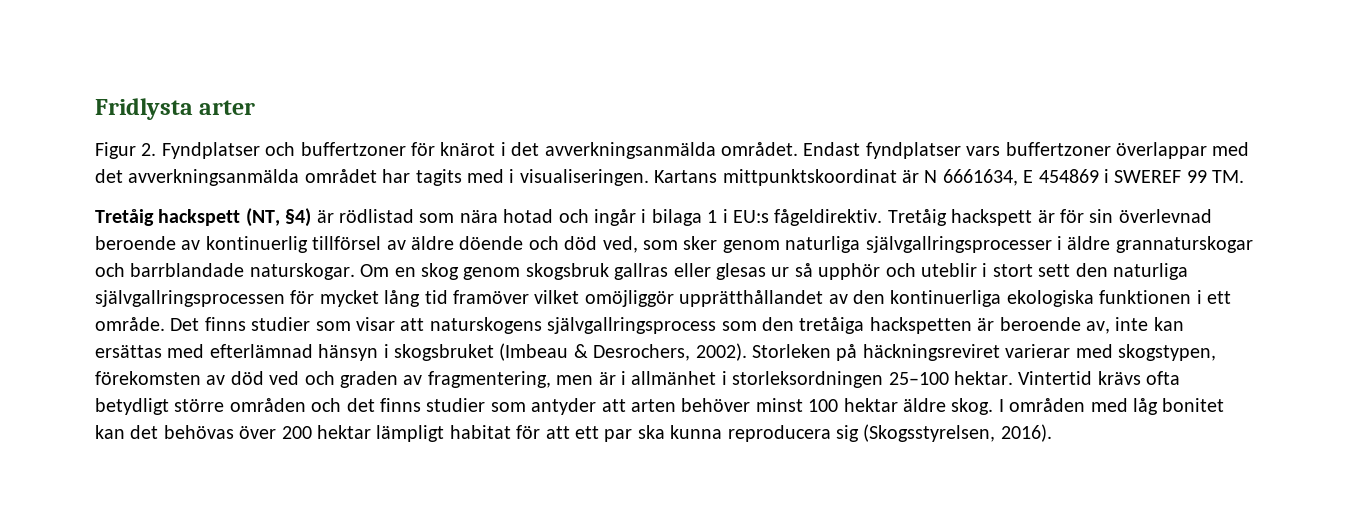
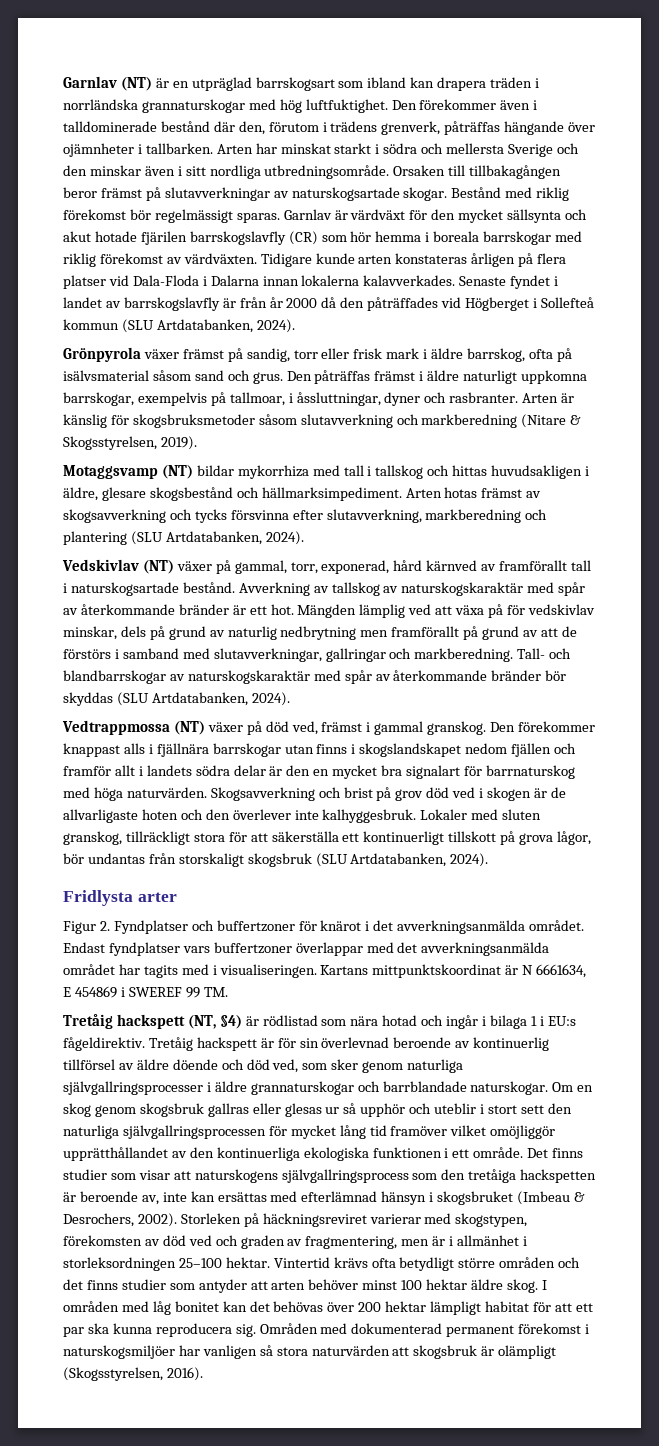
(95, 109) none -> [63,76,540,91] [63,99,538,113] [63,121,596,135] [63,143,579,157] [63,165,562,179] [63,187,570,201] [63,209,588,223] [63,231,583,245] [63,253,567,267] [63,275,559,289] [63,297,594,311] [63,319,295,333] [63,347,572,362] [63,370,588,384] [63,392,575,406] [63,414,582,428] [63,436,197,450] [63,465,590,479] [63,487,542,501] [63,509,548,523] [63,531,304,545] [62,559,592,574] [63,582,586,596] [63,604,595,618] [63,626,577,640] [63,648,572,662] [63,670,567,684] [63,692,290,706] [62,720,596,735] [63,743,577,757] [63,765,575,779] [63,787,566,801] [63,809,542,823] [63,831,592,845] [63,853,489,867] Garnlav (NT) är en utpräglad barrskogsart som ibland kan drapera träden i norrländska grannaturskogar med hög luftfuktighet. Den förekommer även i talldominerade bestånd där den, förutom i trädens grenverk, påträffas hängande över ojämnheter i tallbarken. Arten har minskat starkt i södra och mellersta Sverige och den minskar även i sitt nordliga utbredningsområde. Orsaken till tillbakagången beror främst på slutavverkningar av naturskogsartade skogar. Bestånd med riklig förekomst bör regelmässigt sparas. Garnlav är värdväxt för den mycket sällsynta och akut hotade fjärilen barrskogslavfly (CR) som hör hemma i boreala barrskogar med riklig förekomst av värdväxten. Tidigare kunde arten konstateras årligen på flera platser vid Dala-Floda i Dalarna innan lokalerna kalavverkades. Senaste fyndet i landet av barrskogslavfly är från år 2000 då den påträffades vid Högberget i Sollefteå kommun (SLU Artdatabanken, 2024). // Grönpyrola växer främst på sandig, torr eller frisk mark i äldre barrskog, ofta på isälvsmaterial såsom sand och grus. Den påträffas främst i äldre naturligt uppkomna barrskogar, exempelvis på tallmoar, i åssluttningar, dyner och rasbranter. Arten är känslig för skogsbruksmetoder såsom slutavverkning och markberedning (Nitare & Skogsstyrelsen, 2019). // Motaggsvamp (NT) bildar mykorrhiza med tall i tallskog och hittas huvudsakligen i äldre, glesare skogsbestånd och hällmarksimpediment. Arten hotas främst av skogsavverkning och tycks försvinna efter slutavverkning, markberedning och plantering (SLU Artdatabanken, 2024). // Vedskivlav (NT) växer på gammal, torr, exponerad, hård kärnved av framförallt tall i naturskogsartade bestånd. Avverkning av tallskog av naturskogskaraktär med spår av återkommande bränder är ett hot. Mängden lämplig ved att växa på för vedskivlav minskar, dels på grund av naturlig nedbrytning men framförallt på grund av att de förstörs i samband med slutavverkningar, gallringar och markberedning. Tall- och blandbarrskogar av naturskogskaraktär med spår av återkommande bränder bör skyddas (SLU Artdatabanken, 2024). // Vedtrappmossa (NT) växer på död ved, främst i gammal granskog. Den förekommer knappast alls i fjällnära barrskogar utan finns i skogslandskapet nedom fjällen och framför allt i landets södra delar är den en mycket bra signalart för barrnaturskog med höga naturvärden. Skogsavverkning och brist på grov död ved i skogen är de allvarligaste hoten och den överlever inte kalhyggesbruk. Lokaler med sluten granskog, tillräckligt stora för att säkerställa ett kontinuerligt tillskott på grova lågor, bör undantas från storskaligt skogsbruk (SLU Artdatabanken, 2024). //
[835,425,859,442] sig -> [235,1323,590,1337] [63,1345,557,1359] sig. Områden med dokumenterad permanent förekomst i naturskogsmiljöer har vanligen så stora naturvärden att skogsbruk är olämpligt

